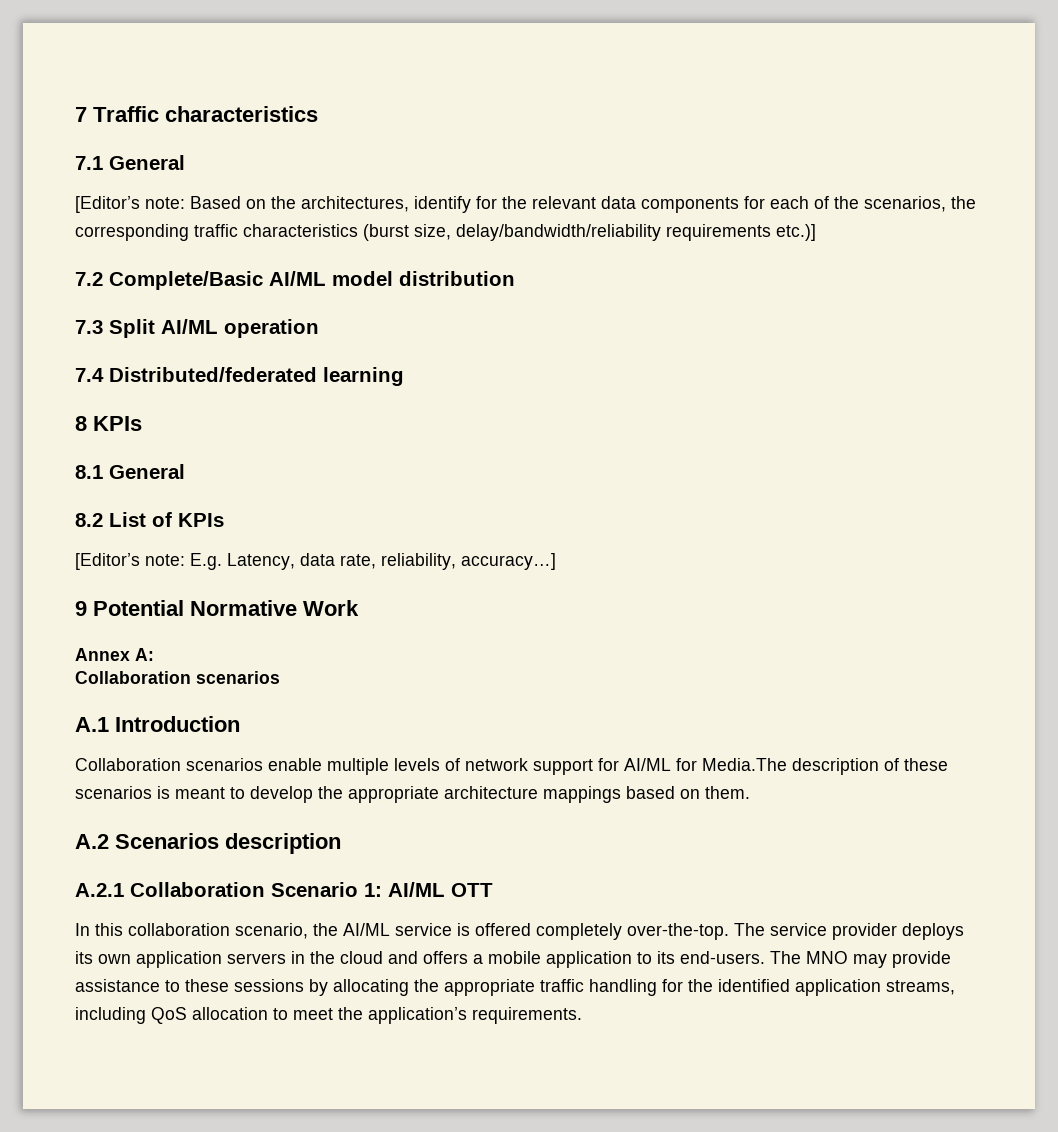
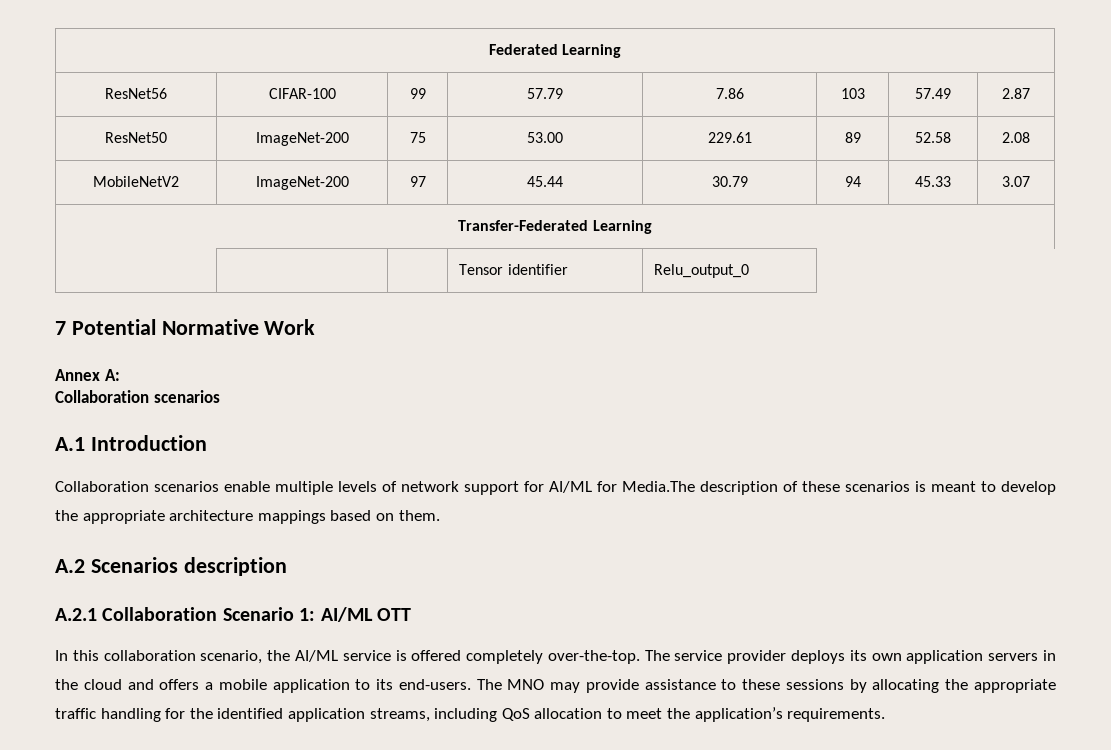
[75,106,318,122] [75,155,185,170] [75,196,976,213] [75,224,816,241] [75,271,515,290] [75,319,319,338] [75,367,404,386] [75,416,142,431] [75,464,185,479] [75,512,224,527] [75,553,556,570] [75,601,87,616] 7 Traffic characteristics // 7.1 General // [Editor’s note: Based on the architectures, identify for the relevant data components for each of the scenarios, the corresponding traffic characteristics (burst size, delay/bandwidth/reliability requirements etc.)] // 7.2 Complete/Basic AI/ML model distribution // 7.3 Split AI/ML operation // 7.4 Distributed/federated learning // 8 KPIs // 8.1 General // 8.2 List of KPIs // [Editor’s note: E.g. Latency, data rate, reliability, accuracy…] // 9 -> [488,44,622,58] [105,88,167,99] [268,88,336,99] [409,88,426,99] [527,88,563,99] [715,88,744,99] [840,88,865,99] [915,88,951,99] [1002,88,1030,99] [105,132,167,143] [255,132,349,146] [409,132,426,143] [527,132,563,143] [707,132,752,143] [844,132,861,143] [915,132,951,143] [1002,132,1030,143] [93,176,179,187] [255,176,349,190] [409,176,426,187] [527,176,563,187] [711,176,748,187] [844,176,861,187] [915,176,951,187] [1002,176,1030,187] [458,220,652,234] [459,264,568,275] [654,264,750,278] [55,321,66,335] Federated Learning // ResNet56 | CIFAR-100 | 99 | 57.79 | 7.86 | 103 | 57.49 | 2.87 // ResNet50 | ImageNet-200 | 75 | 53.00 | 229.61 | 89 | 52.58 | 2.08 // MobileNetV2 | ImageNet-200 | 97 | 45.44 | 30.79 | 94 | 45.33 | 3.07 // Transfer-Federated Learning // | | | Tensor identifier | Relu_output_0 // 7

